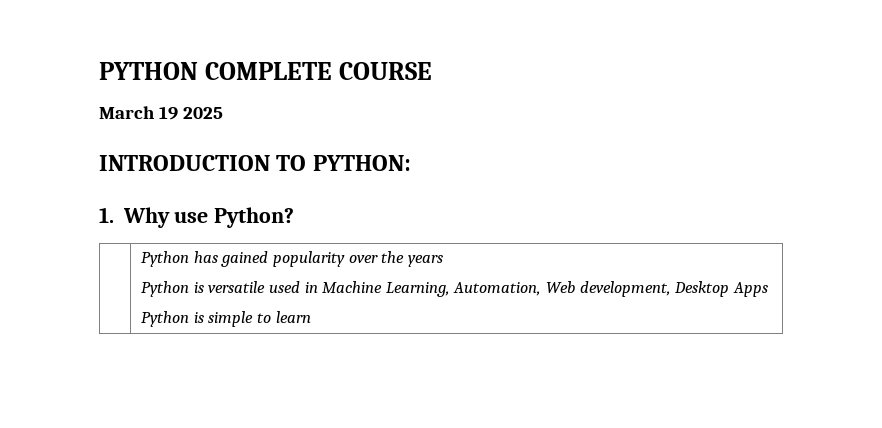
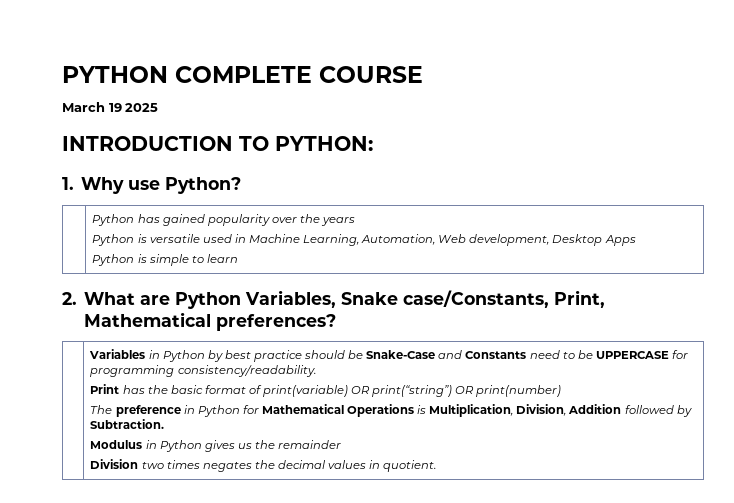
(311, 317) none -> [62,290,605,309] [83,312,336,331] [89,349,688,362] [90,365,316,377] [90,384,562,397] [90,404,692,417] [90,419,165,429] [90,440,342,452] [90,459,437,472] // 2. What are Python Variables, Snake case/Constants, Print, Mathematical preferences? // | Variables in Python by best practice should be Snake-Case and Constants need to be UPPERCASE for programming consistency/readability. // Print has the basic format of print(variable) OR print(“string”) OR print(number) // The preference in Python for Mathematical Operations is Multiplication, Division, Addition followed by Subtraction. // Modulus in Python gives us the remainder // Division two times negates the decimal values in quotient.

